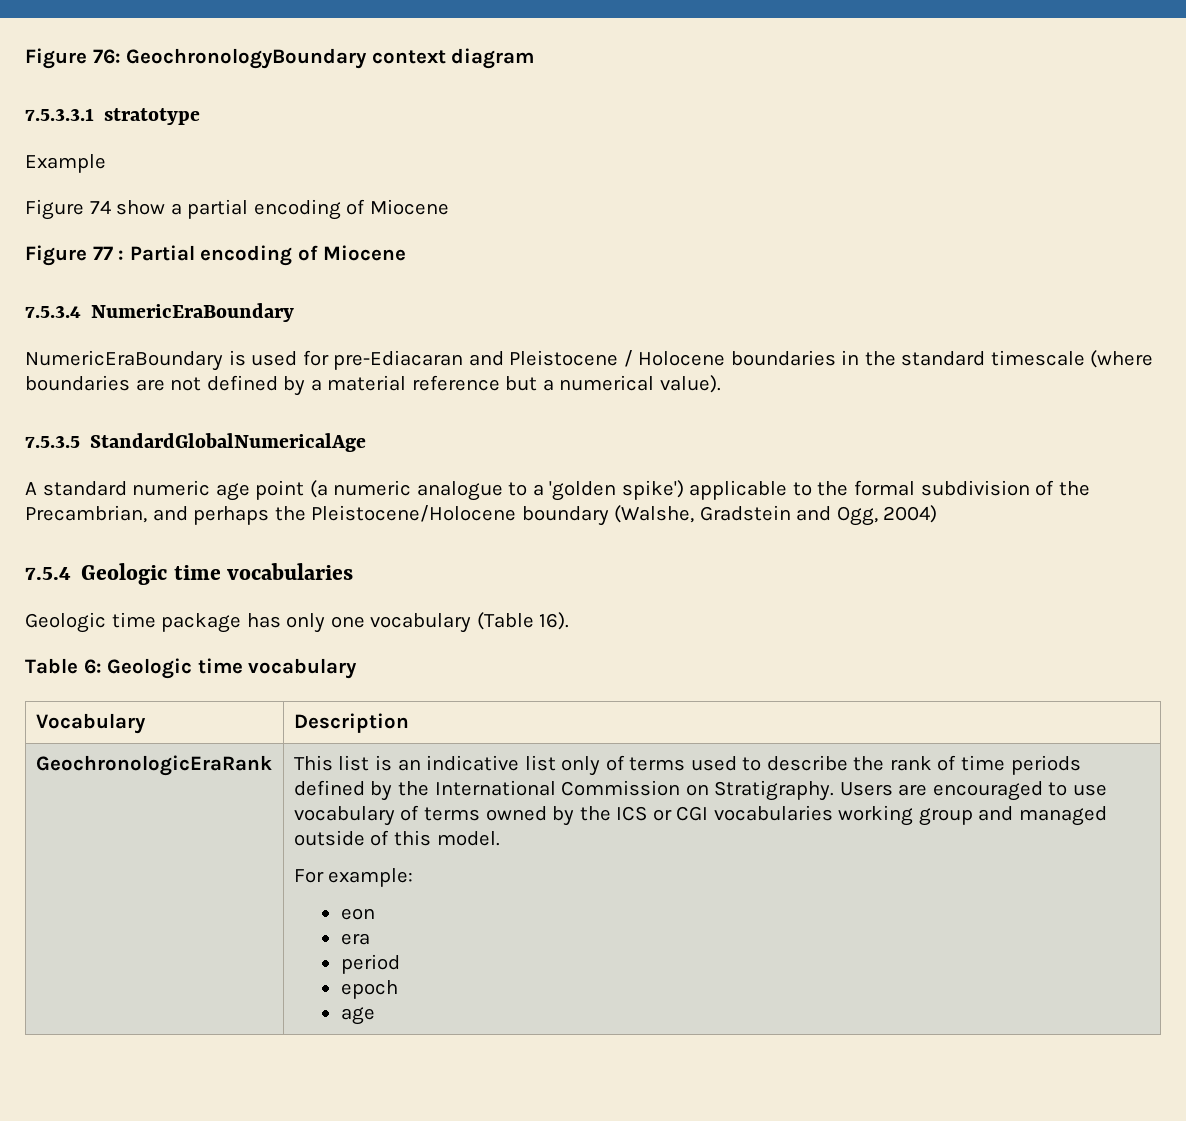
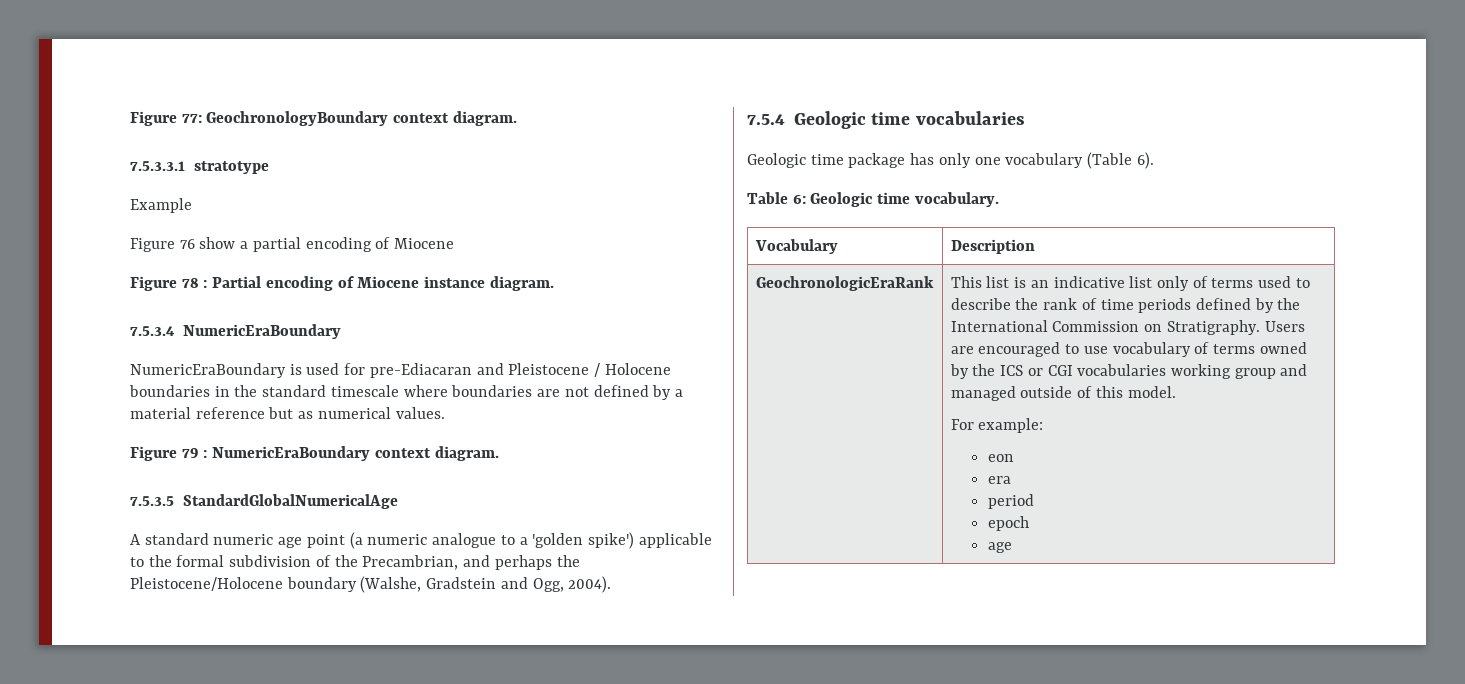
[25,48,121,69] Figure 76: -> [130,111,202,126] Figure 77:
[451,48,535,69] diagram -> [452,111,517,126] diagram.
[89,200,111,214] 74 -> [179,239,195,249] 76
[92,246,113,260] 77 -> [181,278,199,288] 78
(407, 253) none -> [424,276,554,291] instance diagram.
[1090,350,1154,368] (where -> [403,385,448,397] where
[542,375,721,393] a numerical value). -> [298,407,445,419] [130,446,499,461] as numerical values. // Figure 79 : NumericEraBoundary context diagram.
[883,505,938,523] 2004) -> [568,576,612,593] 2004).
[539,612,570,630] 16). -> [1136,152,1154,169] 6).
[248,658,358,679] vocabulary -> [914,192,999,207] vocabulary.

